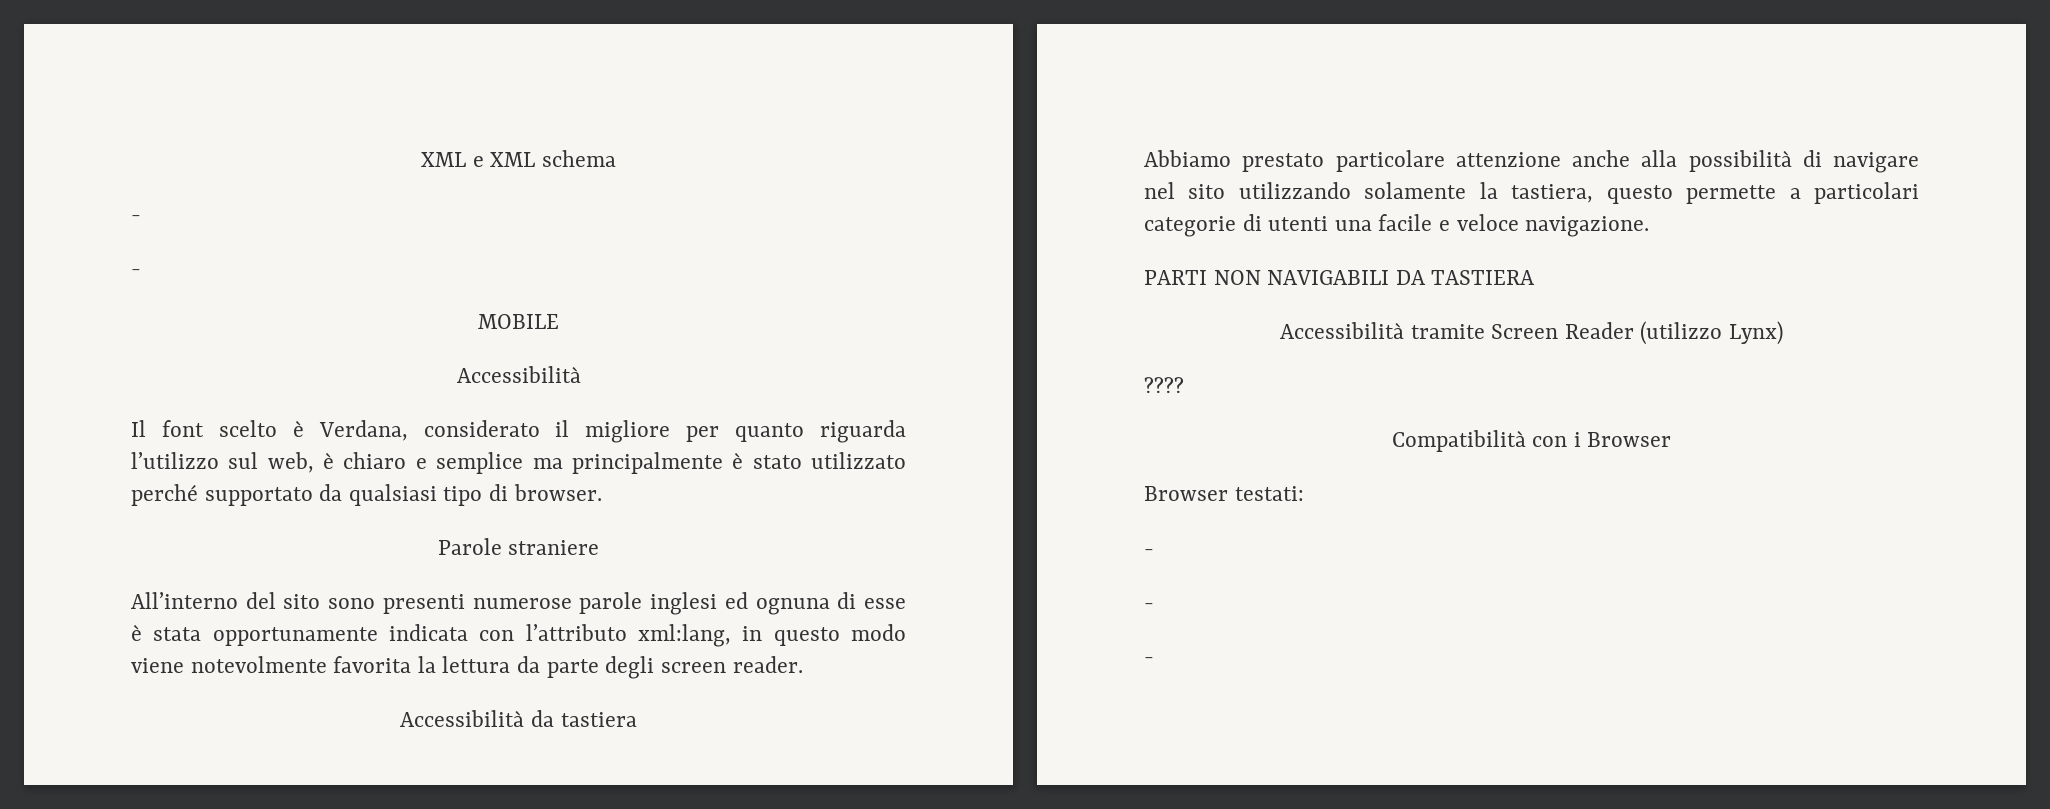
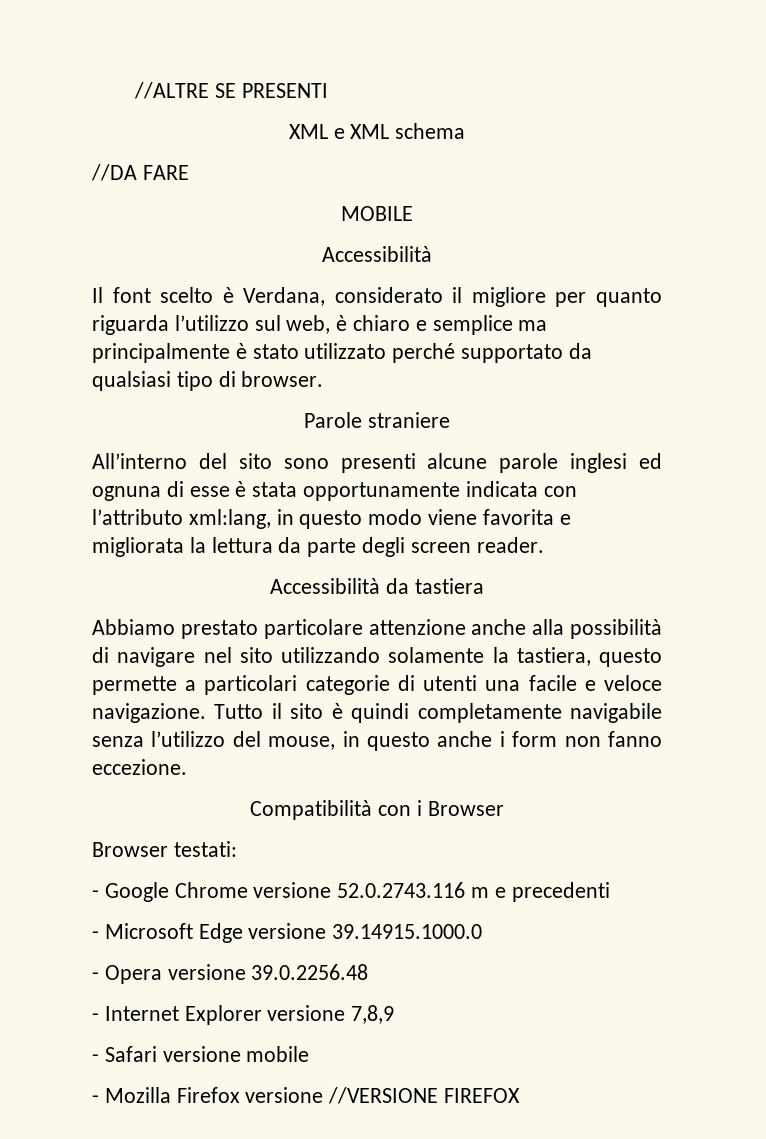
(421, 159) none -> [133,82,328,99] //ALTRE SE PRESENTI //
[131,215,141,221] [131,269,141,275] - // - -> [91,164,189,181] //DA FARE
[472,598,572,609] numerose -> [427,453,488,469] alcune
[190,656,412,673] notevolmente favorita -> [482,509,571,525] [92,537,184,557] favorita e migliorata
[1144,270,1536,285] [1279,321,1784,345] [1144,377,1184,393] // PARTI NON NAVIGABILI DA TASTIERA // Accessibilità tramite Screen Reader (utilizzo Lynx) // ???? -> [214,703,663,723] [92,731,662,751] [92,759,187,775] Tutto il sito è quindi completamente navigabile senza l’utilizzo del mouse, in questo anche i form non fanno eccezione.
[1144,603,1154,609] [1144,657,1154,663] // - // - -> [104,882,610,902] [92,923,483,943] [92,964,369,984] [92,1005,395,1025] [92,1046,310,1062] [92,1087,521,1104] Google Chrome versione 52.0.2743.116 m e precedenti // - Microsoft Edge versione 39.14915.1000.0 // - Opera versione 39.0.2256.48 // - Internet Explorer versione 7,8,9 // - Safari versione mobile // - Mozilla Firefox versione //VERSIONE FIREFOX

